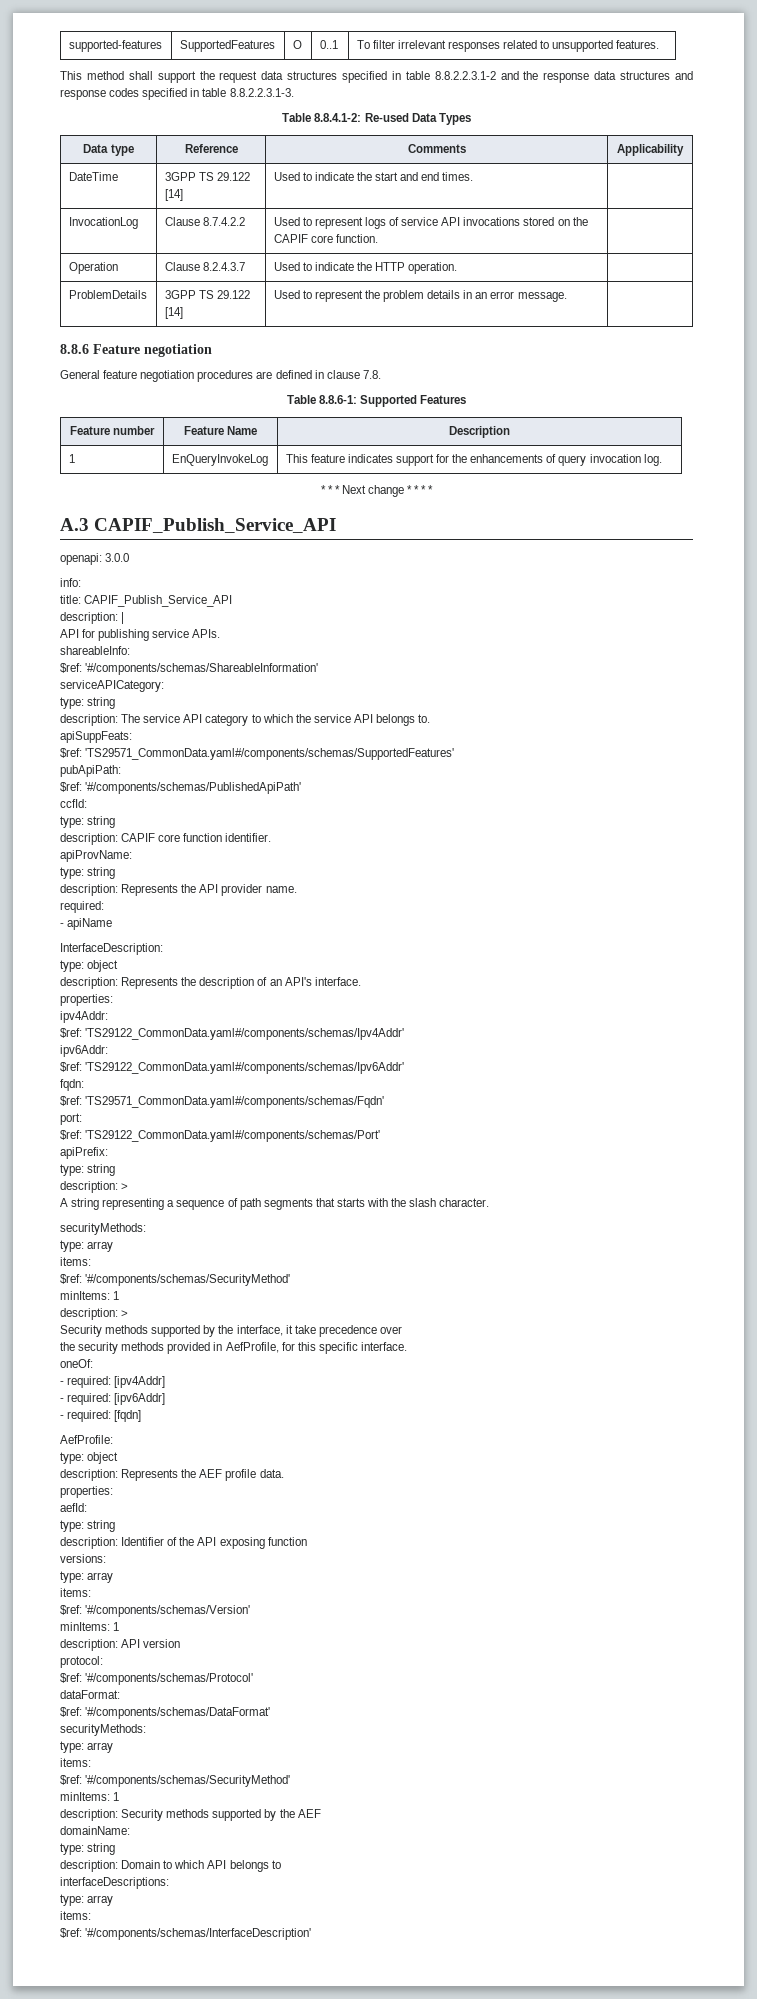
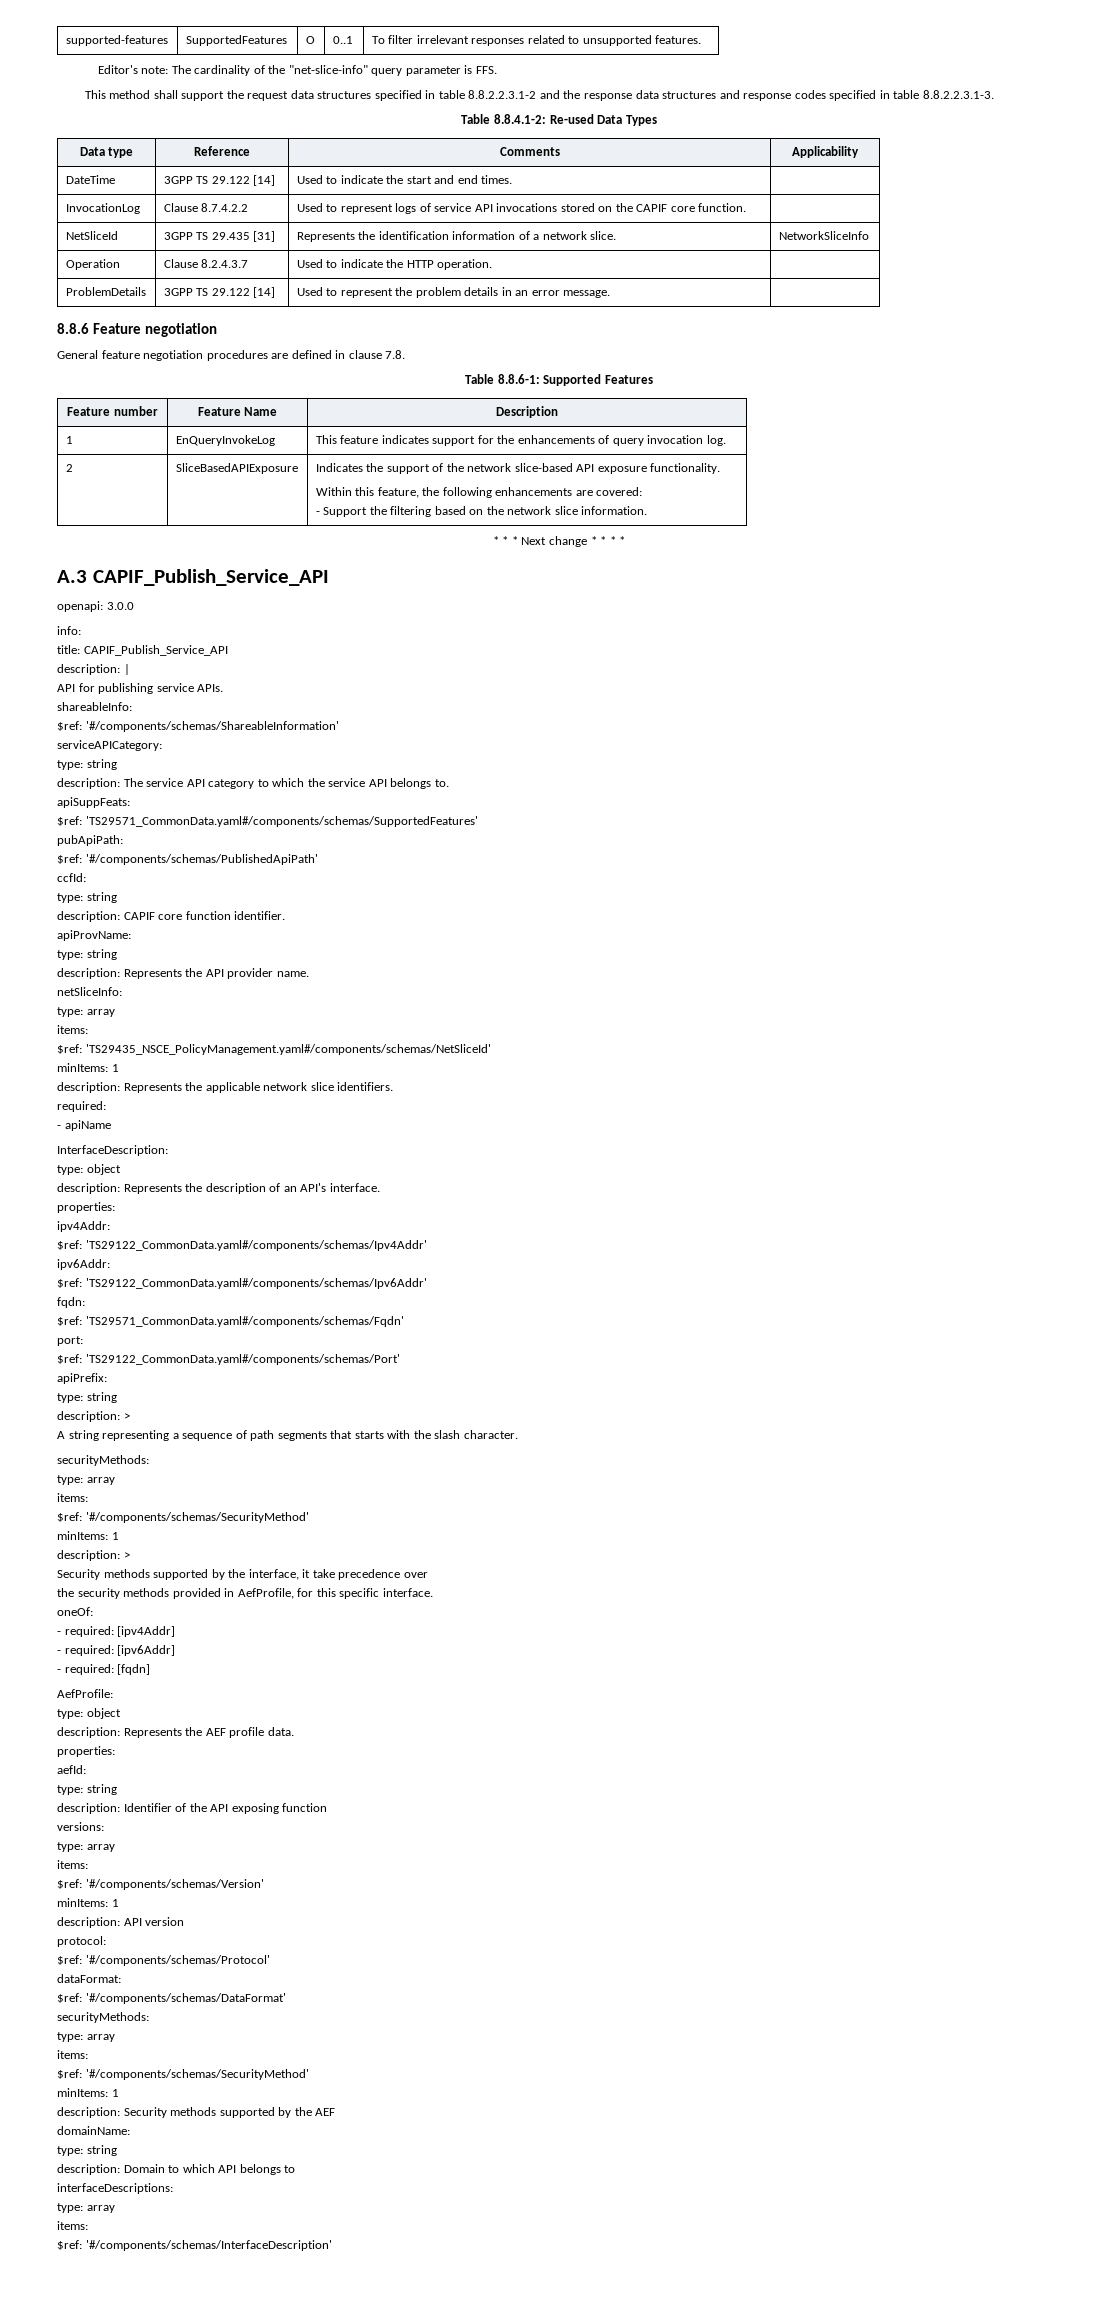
(660, 44) none -> [97,65,497,76] // Editor's note: The cardinality of the "net-slice-info" query parameter is FFS.
(378, 238) none -> [65,231,118,240] [163,231,276,242] [296,231,617,242] [778,231,869,240] // NetSliceId | 3GPP TS 29.435 [31] | Represents the identification information of a network slice. | NetworkSliceInfo
(662, 460) none -> [65,464,73,472] [175,463,298,474] [315,463,721,474] [315,487,643,498] [315,506,648,517] // 2 | SliceBasedAPIExposure | Indicates the support of the network slice-based API exposure functionality. // Within this feature, the following enhancements are covered: // - Support the filtering based on the network slice information.
(297, 889) none -> [57,987,122,996] [57,1007,115,1017] [57,1025,88,1034] [57,1044,491,1055] [57,1063,119,1072] [57,1082,394,1093] // netSliceInfo: // type: array // items: // $ref: 'TS29435_NSCE_PolicyManagement.yaml#/components/schemas/NetSliceId' // minItems: 1 // description: Represents the applicable network slice identifiers.

